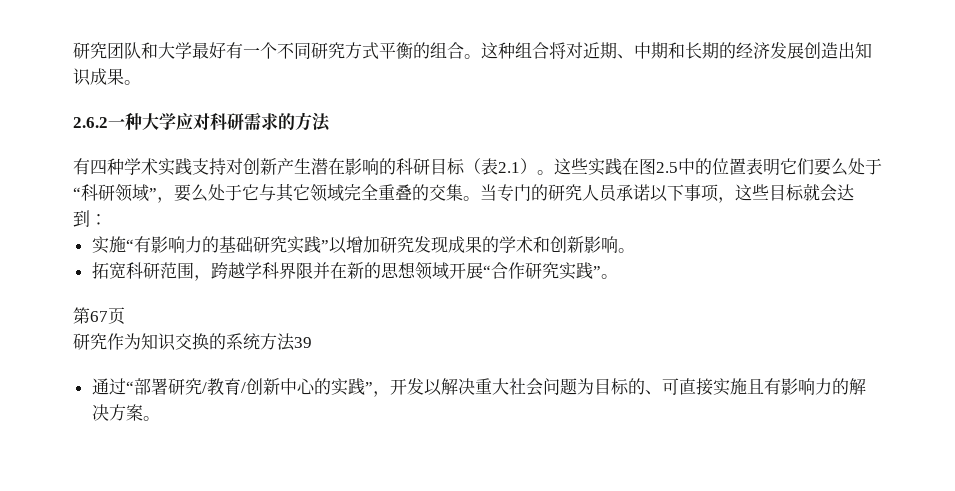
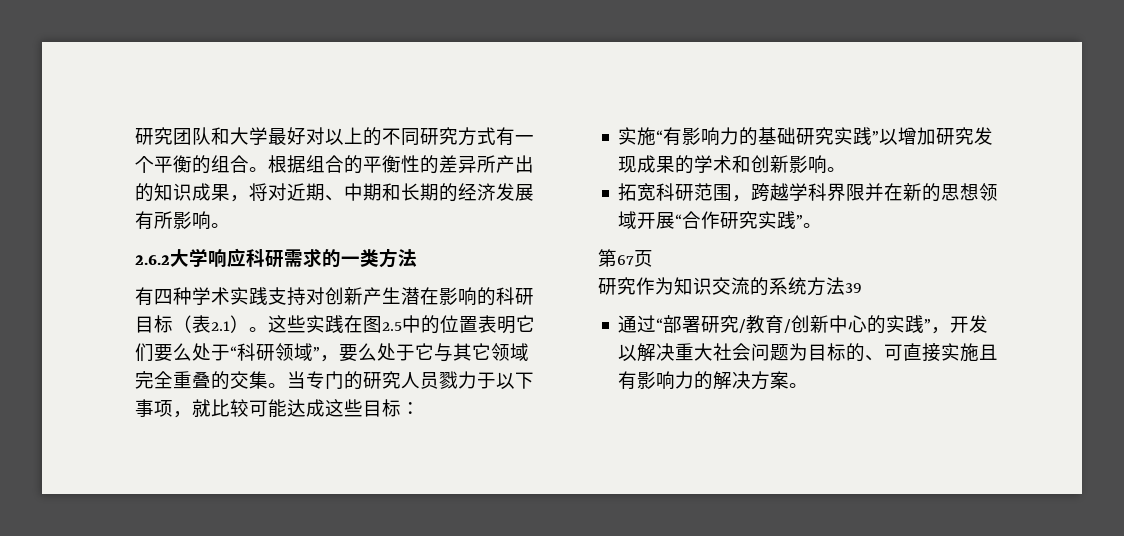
[226,42,277,59] 有一个 -> [306,127,382,146] 对以上的
(379, 51) none -> [496,127,534,146] [135,156,154,173] 有一个
[481,42,549,59] 这种组合 -> [268,155,534,174] [135,183,249,202] 根据组合的平衡性的差异所产出的知识成果，
[804,42,872,59] [73,68,124,86] 创造出知识成果 -> [135,211,211,230] 有所影响
[108,112,210,131] 一种大学应对 -> [170,248,246,268] 大学响应
(295, 121) none -> [341,249,379,267] 一类
[616,184,650,201] 承诺 -> [439,371,496,389] 戮力于
[735,183,854,202] [73,210,90,227] 这些目标就会达到 -> [192,399,401,418] 就比较可能达成这些目标
[192,333,209,350] 换 -> [731,277,750,295] 流

